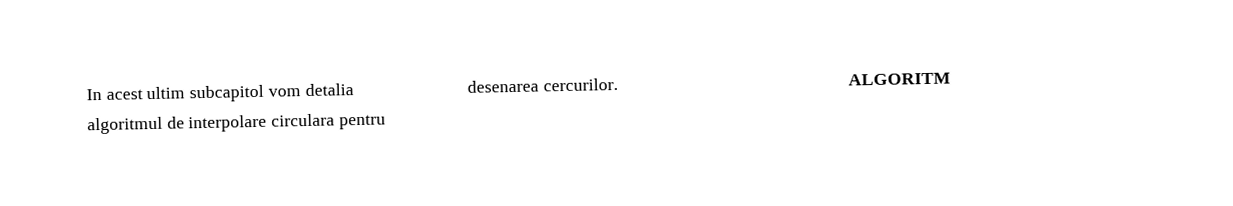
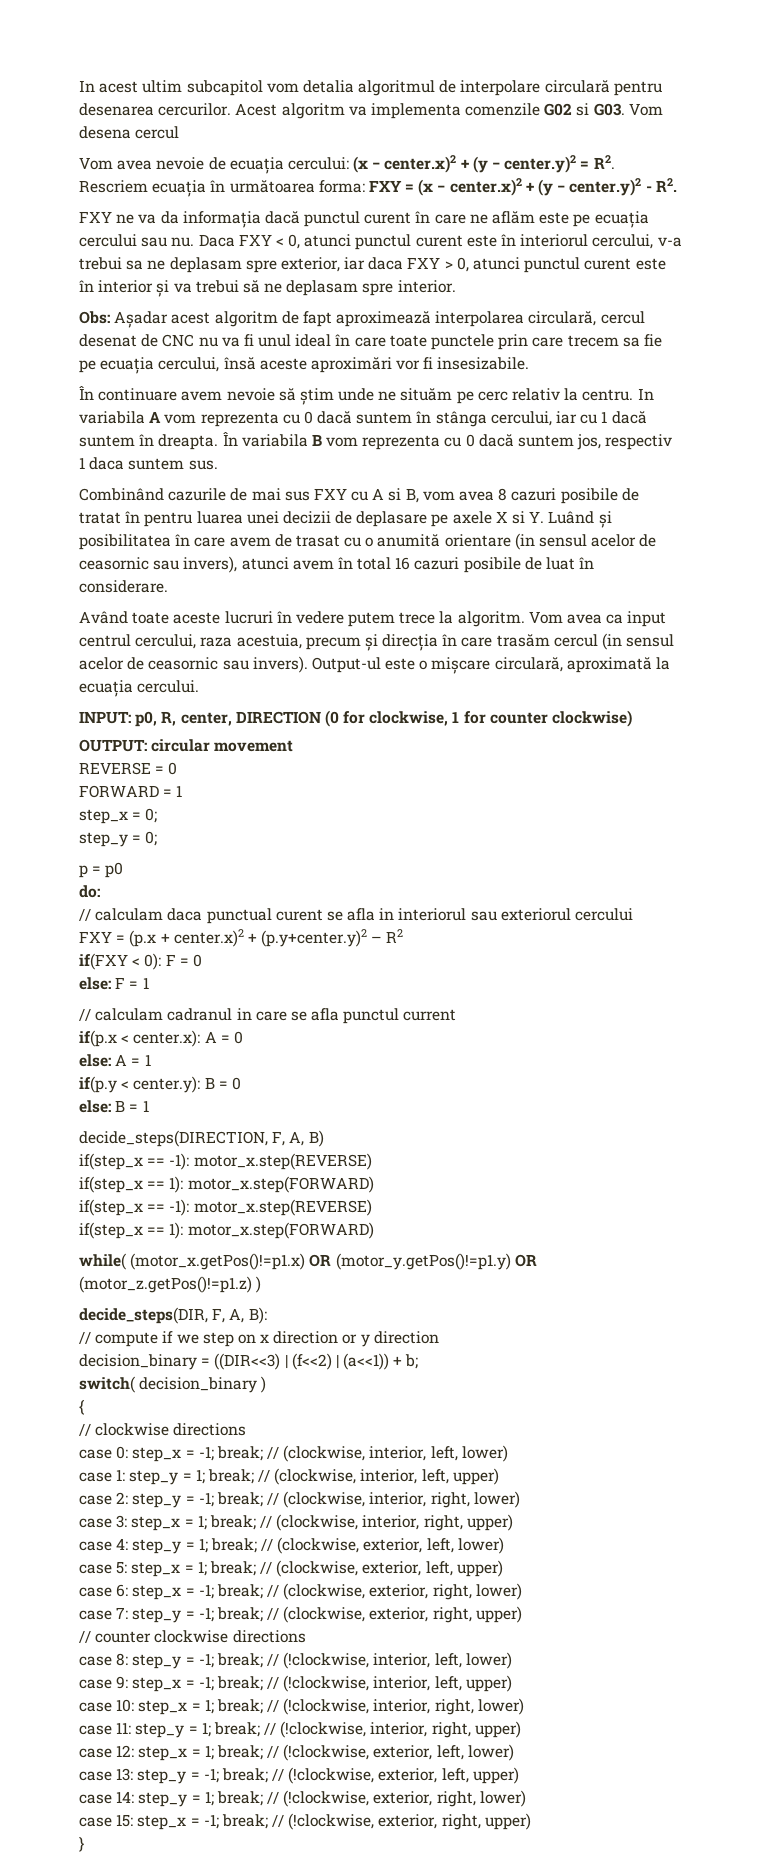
[271,113,336,127] circulara -> [544,80,610,93] circulară
[848,72,951,86] // ALGORITM -> [235,103,663,119] [79,126,180,139] [79,155,615,174] [79,178,677,197] [79,211,649,228] [79,234,682,250] [79,257,666,273] [79,280,456,297] [79,311,645,328] [79,334,662,350] [79,357,530,374] [79,386,654,405] [79,411,647,427] [79,432,673,450] [79,457,218,470] [79,488,639,504] [79,511,612,528] [79,533,657,550] [79,556,595,573] [79,580,168,593] [79,611,667,627] [79,633,675,651] [79,656,671,674] [79,680,200,697] [79,710,633,727] [79,739,294,752] [79,762,178,775] [79,785,183,798] [79,808,158,824] [79,831,158,847] [79,862,124,878] [79,885,100,898] [79,908,634,924] [79,929,404,947] [79,953,202,970] [79,977,149,990] [79,1008,457,1024] [79,1030,243,1047] [79,1054,151,1067] [79,1076,241,1093] [79,1100,149,1113] [79,1130,324,1147] [79,1153,372,1170] [79,1176,374,1193] [79,1199,372,1216] [79,1222,374,1239] [79,1253,537,1270] [79,1276,262,1293] [79,1307,267,1324] [79,1331,439,1347] [79,1353,419,1370] [79,1376,267,1393] [79,1399,85,1415] [79,1423,247,1436] [79,1445,508,1462] [79,1468,499,1485] [79,1491,520,1508] [79,1514,513,1531] [79,1537,504,1554] [79,1560,503,1577] [79,1583,522,1600] [79,1606,522,1623] [79,1630,306,1643] [79,1652,512,1669] [79,1675,512,1692] [79,1698,524,1715] [79,1721,521,1738] [79,1744,514,1761] [79,1767,519,1784] [79,1790,526,1807] [79,1813,531,1830] [79,1836,84,1852] Acest algoritm va implementa comenzile G02 si G03. Vom desena cercul // Vom avea nevoie de ecuația cercului: (x − center.x)2 + (y − center.y)2 = R2. Rescriem ecuația în următoarea forma: FXY = (x − center.x)2 + (y − center.y)2 - R2. // FXY ne va da informația dacă punctul curent în care ne aflăm este pe ecuația cercului sau nu. Daca FXY < 0, atunci punctul curent este în interiorul cercului, v-a trebui sa ne deplasam spre exterior, iar daca FXY > 0, atunci punctul curent este în interior și va trebui să ne deplasam spre interior. // Obs: Așadar acest algoritm de fapt aproximează interpolarea circulară, cercul desenat de CNC nu va fi unul ideal în care toate punctele prin care trecem sa fie pe ecuația cercului, însă aceste aproximări vor fi insesizabile. // În continuare avem nevoie să știm unde ne situăm pe cerc relativ la centru. In variabila A vom reprezenta cu 0 dacă suntem în stânga cercului, iar cu 1 dacă suntem în dreapta. În variabila B vom reprezenta cu 0 dacă suntem jos, respectiv 1 daca suntem sus. // Combinând cazurile de mai sus FXY cu A si B, vom avea 8 cazuri posibile de tratat în pentru luarea unei decizii de deplasare pe axele X si Y. Luând și posibilitatea în care avem de trasat cu o anumită orientare (in sensul acelor de ceasornic sau invers), atunci avem în total 16 cazuri posibile de luat în considerare. // Având toate aceste lucruri în vedere putem trece la algoritm. Vom avea ca input centrul cercului, raza acestuia, precum și direcția în care trasăm cercul (in sensul acelor de ceasornic sau invers). Output-ul este o mișcare circulară, aproximată la ecuația cercului. // INPUT: p0, R, center, DIRECTION (0 for clockwise, 1 for counter clockwise) // OUTPUT: circular movement // REVERSE = 0 // FORWARD = 1 // step_x = 0; // step_y = 0; // p = p0 // do: // // calculam daca punctual curent se afla in interiorul sau exteriorul cercului // FXY = (p.x + center.x)2 + (p.y+center.y)2 – R2 // if(FXY < 0): F = 0 // else: F = 1 // // calculam cadranul in care se afla punctul current // if(p.x < center.x): A = 0 // else: A = 1 // if(p.y < center.y): B = 0 // else: B = 1 // decide_steps(DIRECTION, F, A, B) // if(step_x == -1): motor_x.step(REVERSE) // if(step_x == 1): motor_x.step(FORWARD) // if(step_x == -1): motor_x.step(REVERSE) // if(step_x == 1): motor_x.step(FORWARD) // while( (motor_x.getPos()!=p1.x) OR (motor_y.getPos()!=p1.y) OR (motor_z.getPos()!=p1.z) ) // decide_steps(DIR, F, A, B): // // compute if we step on x direction or y direction // decision_binary = ((DIR<<3) | (f<<2) | (a<<1)) + b; // switch( decision_binary ) // { // // clockwise directions // case 0: step_x = -1; break; // (clockwise, interior, left, lower) // case 1: step_y = 1; break; // (clockwise, interior, left, upper) // case 2: step_y = -1; break; // (clockwise, interior, right, lower) // case 3: step_x = 1; break; // (clockwise, interior, right, upper) // case 4: step_y = 1; break; // (clockwise, exterior, left, lower) // case 5: step_x = 1; break; // (clockwise, exterior, left, upper) // case 6: step_x = -1; break; // (clockwise, exterior, right, lower) // case 7: step_y = -1; break; // (clockwise, exterior, right, upper) // // counter clockwise directions // case 8: step_y = -1; break; // (!clockwise, interior, left, lower) // case 9: step_x = -1; break; // (!clockwise, interior, left, upper) // case 10: step_x = 1; break; // (!clockwise, interior, right, lower) // case 11: step_y = 1; break; // (!clockwise, interior, right, upper) // case 12: step_x = 1; break; // (!clockwise, exterior, left, lower) // case 13: step_y = -1; break; // (!clockwise, exterior, left, upper) // case 14: step_y = 1; break; // (!clockwise, exterior, right, lower) // case 15: step_x = -1; break; // (!clockwise, exterior, right, upper) // }

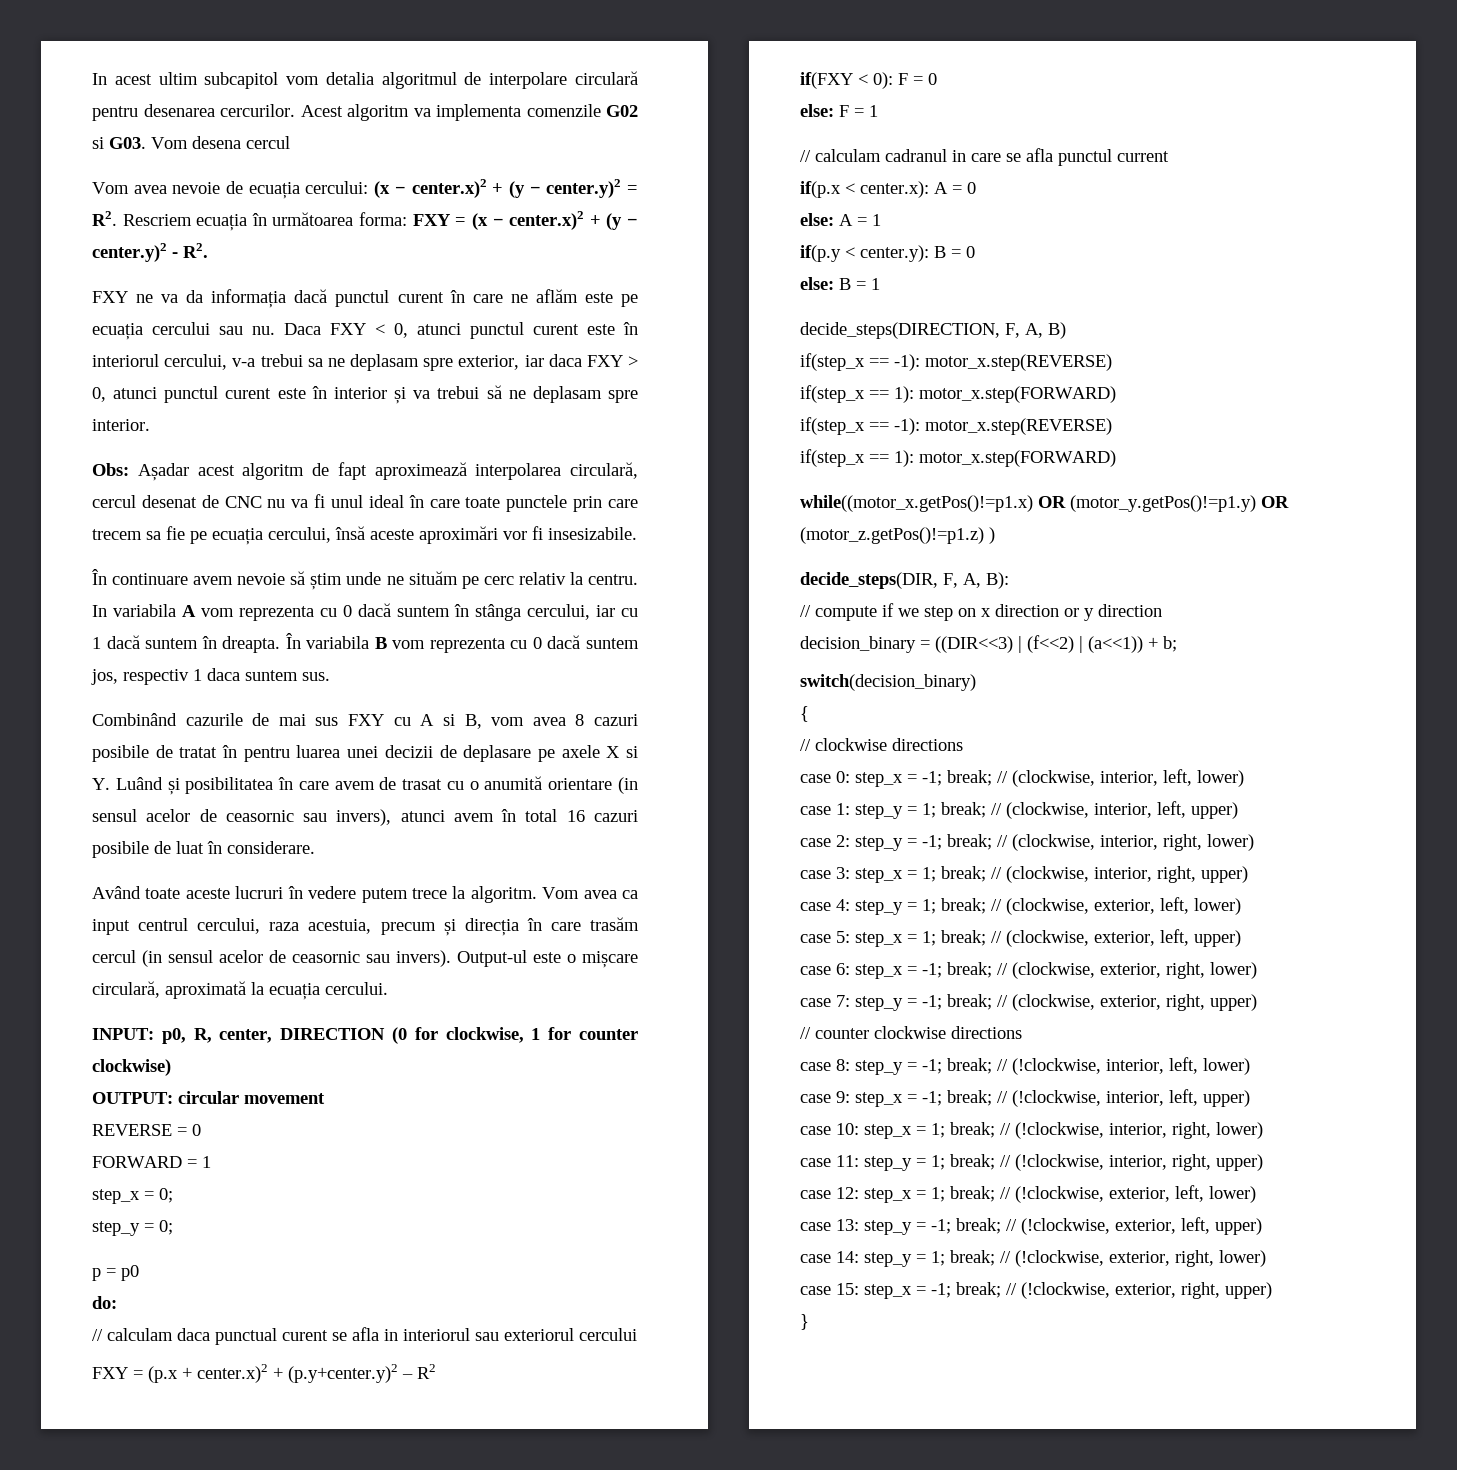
[79,1253,306,1270] while( (motor_x.getPos()!=p1.x) -> [800,495,1033,512] while((motor_x.getPos()!=p1.x)
[79,1376,267,1393] switch( decision_binary ) -> [800,674,976,691] switch(decision_binary)

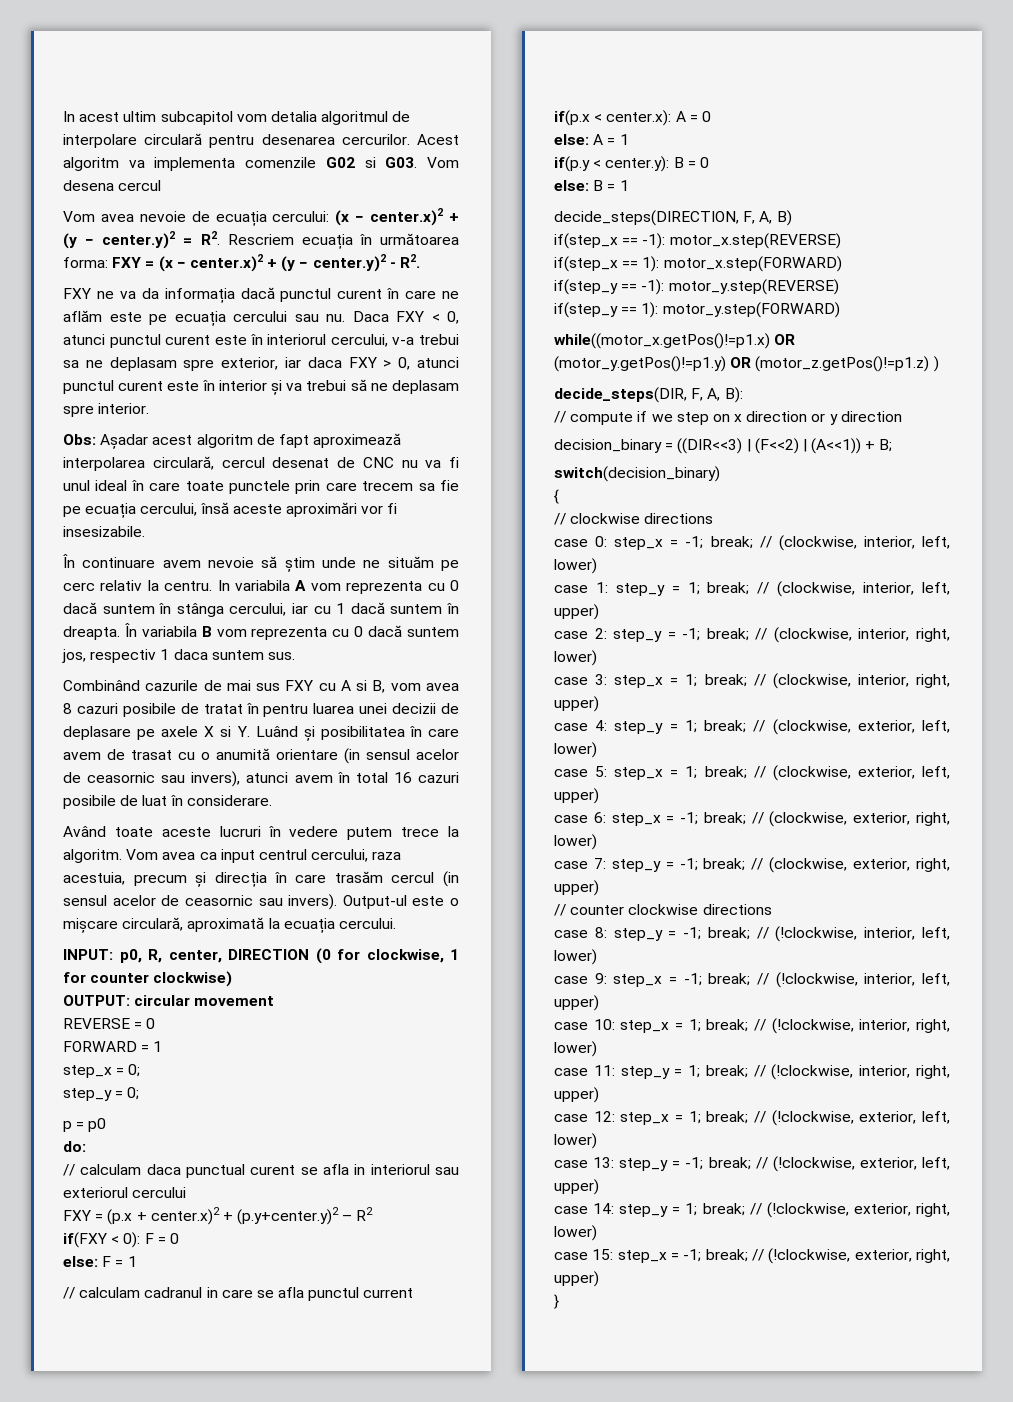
[800,417,1112,435] [800,449,1116,467] if(step_x == -1): motor_x.step(REVERSE) // if(step_x == 1): motor_x.step(FORWARD) -> [554,279,839,295] [554,302,840,318] if(step_y == -1): motor_y.step(REVERSE) // if(step_y == 1): motor_y.step(FORWARD)
[1027,635,1177,653] (f<<2) | (a<<1)) + b; -> [754,438,893,454] (F<<2) | (A<<1)) + B;

